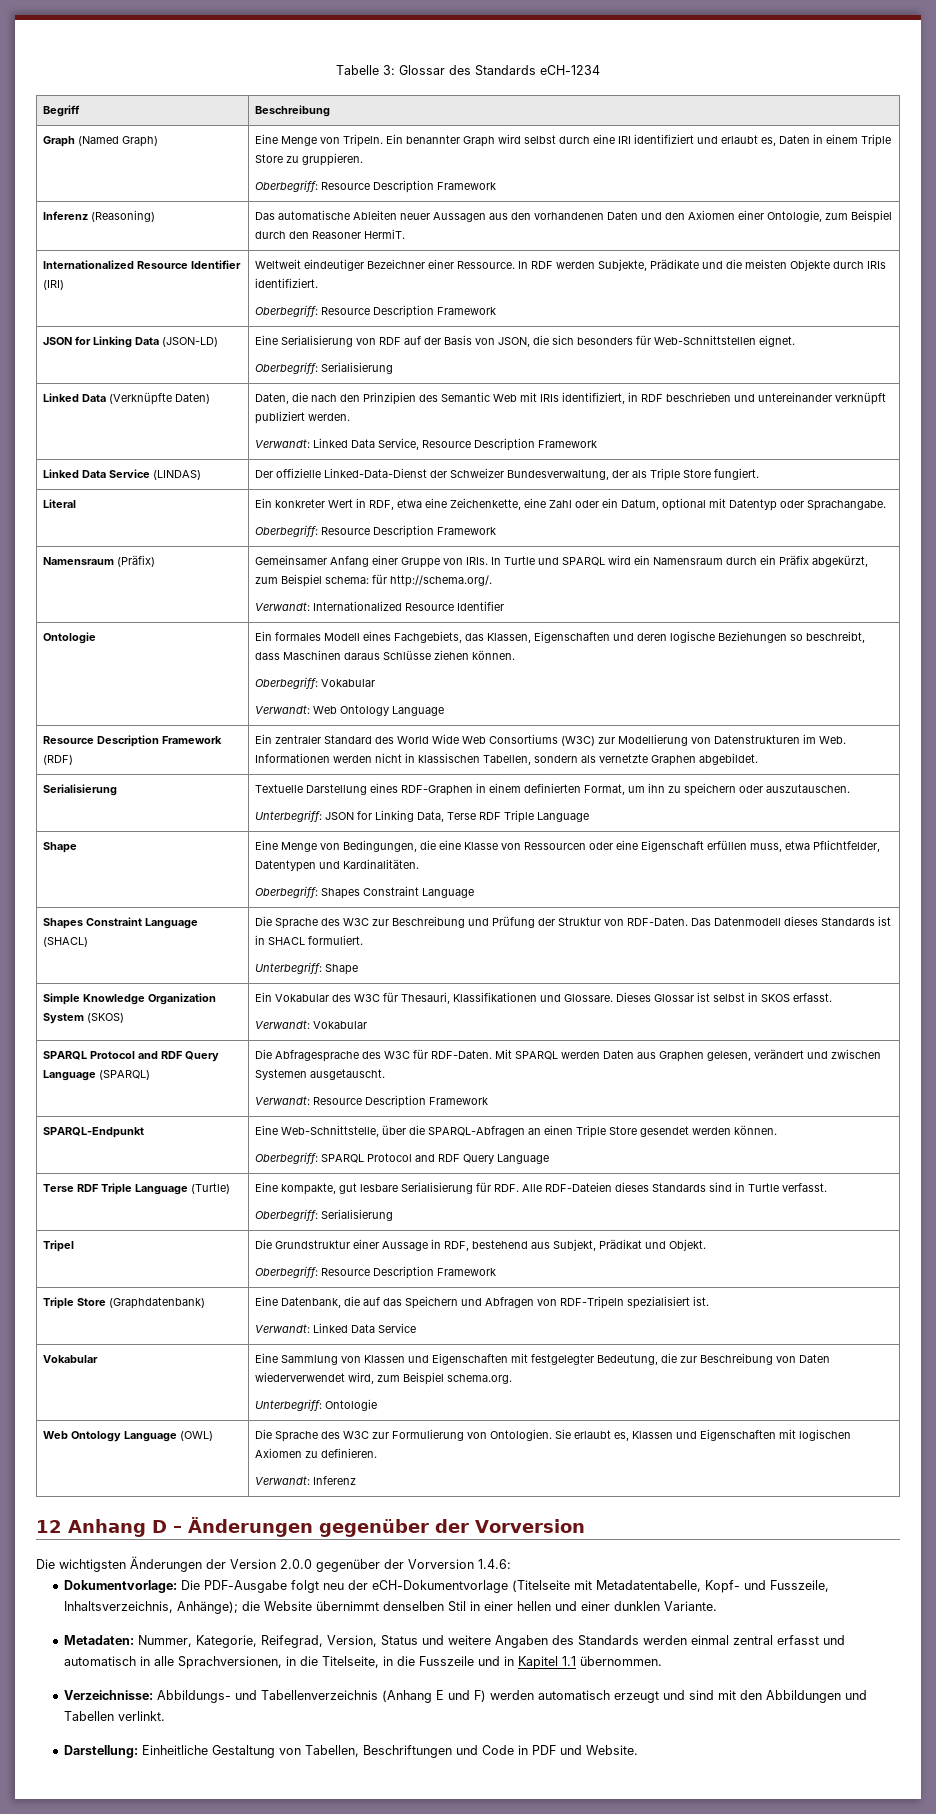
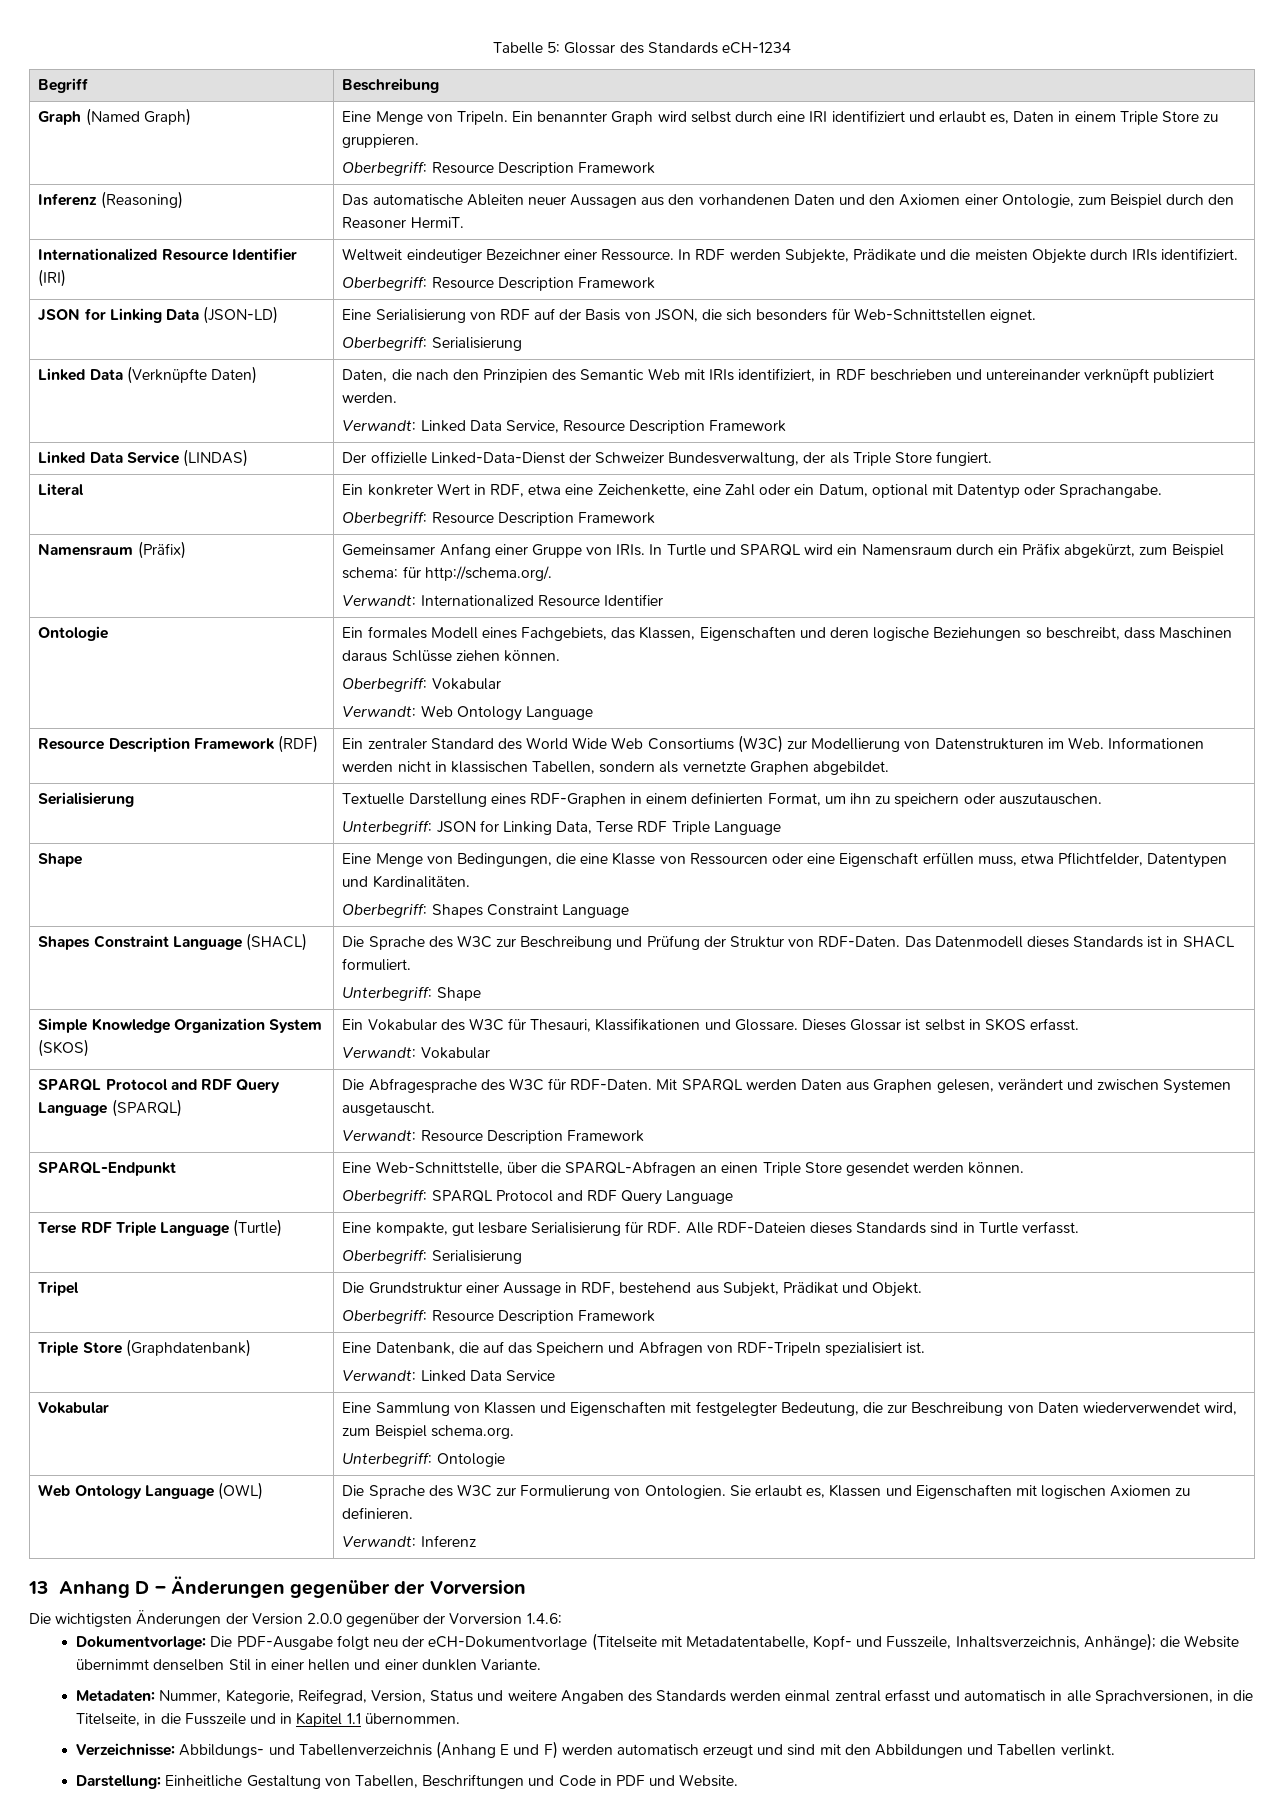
[383,65,395,75] 3: -> [547,42,561,53] 5:
[36,1520,62,1533] 12 -> [28,1581,48,1594] 13

